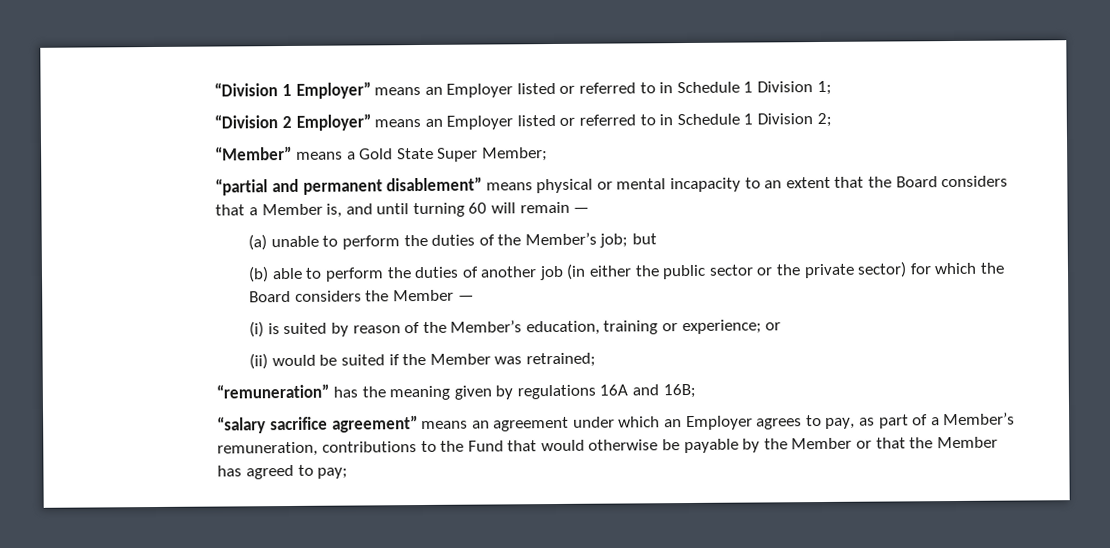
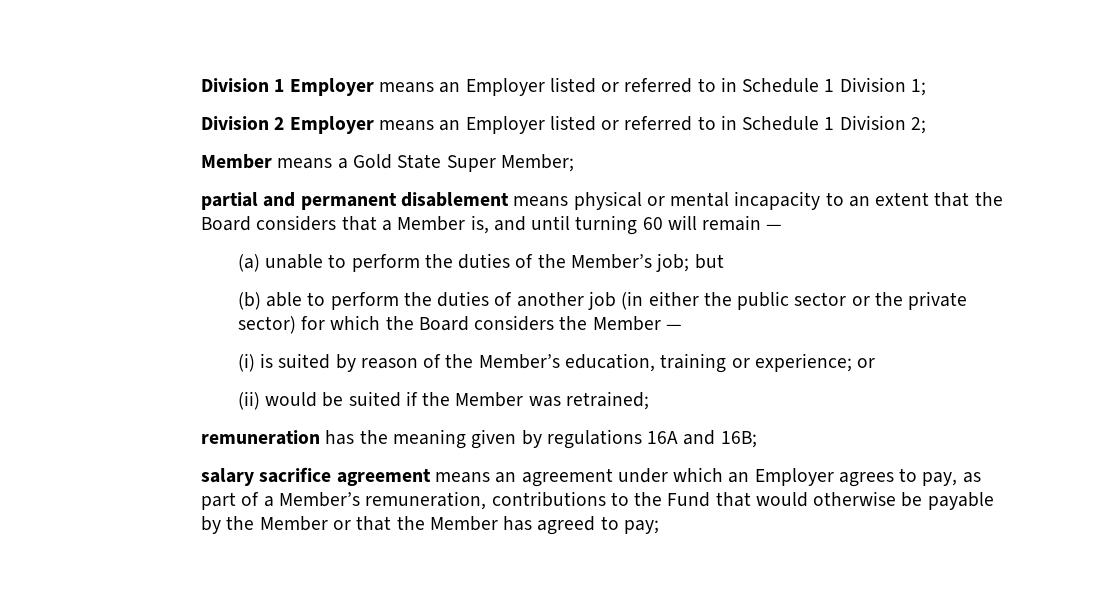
[214,81,371,99] “Division 1 Employer” -> [201,78,374,96] Division 1 Employer
[214,113,371,131] “Division 2 Employer” -> [201,116,374,134] Division 2 Employer
[215,145,293,161] “Member” -> [201,154,273,169] Member
[215,178,269,196] “partial -> [201,192,259,210] partial
[386,176,483,192] disablement” -> [400,192,509,207] disablement
[216,383,330,399] “remuneration” -> [201,430,321,445] remuneration
[217,415,418,434] “salary sacrifice agreement” -> [201,467,431,486] salary sacrifice agreement

